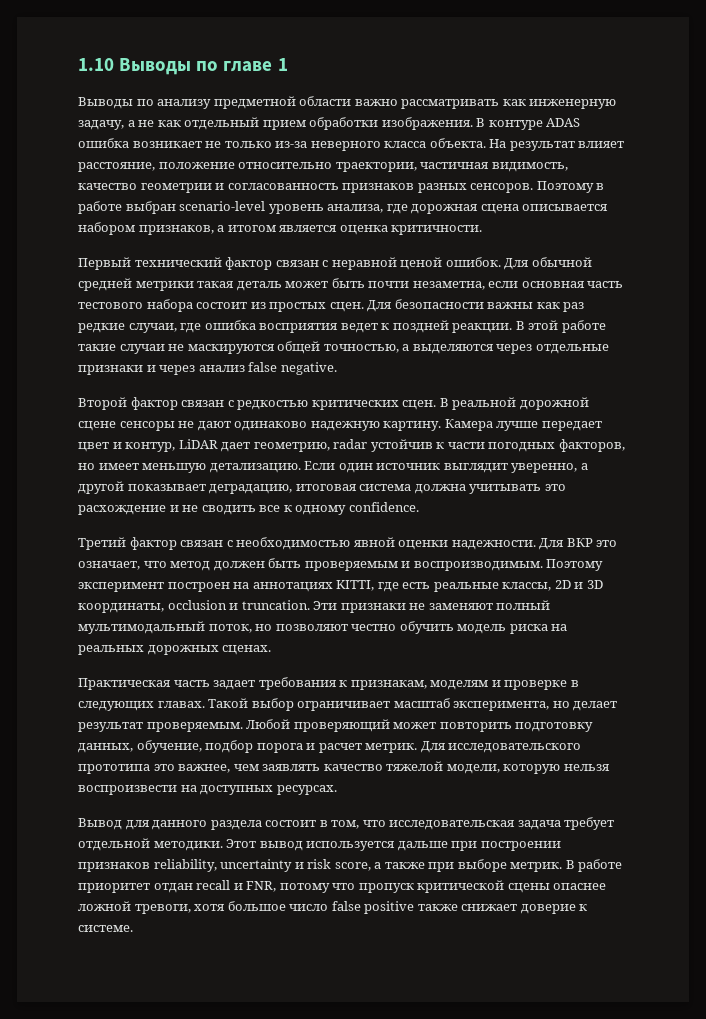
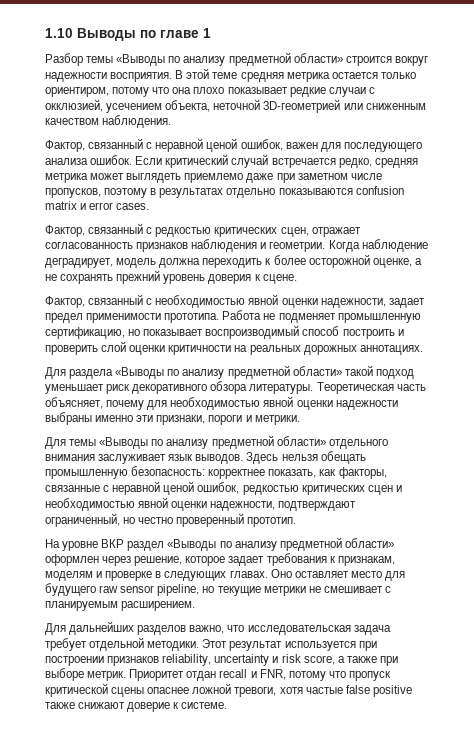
[78,96,617,109] [78,117,581,130] [78,138,625,151] [78,162,568,172] [78,181,605,193] [78,201,609,214] [78,222,483,235] [78,257,592,270] [78,278,624,291] [78,299,585,312] [78,320,606,333] [78,341,609,354] [78,362,337,375] [78,397,589,410] [78,419,602,431] [78,439,625,452] [78,461,588,473] [78,481,566,494] [78,502,419,515] [78,537,618,550] [78,558,604,571] [78,580,603,592] [78,600,551,613] [78,621,568,634] [78,645,272,655] [78,678,210,690] Выводы по анализу предметной области важно рассматривать как инженерную задачу, а не как отдельный прием обработки изображения. В контуре ADAS ошибка возникает не только из-за неверного класса объекта. На результат влияет расстояние, положение относительно траектории, частичная видимость, качество геометрии и согласованность признаков разных сенсоров. Поэтому в работе выбран scenario-level уровень анализа, где дорожная сцена описывается набором признаков, а итогом является оценка критичности. // Первый технический фактор связан с неравной ценой ошибок. Для обычной средней метрики такая деталь может быть почти незаметна, если основная часть тестового набора состоит из простых сцен. Для безопасности важны как раз редкие случаи, где ошибка восприятия ведет к поздней реакции. В этой работе такие случаи не маскируются общей точностью, а выделяются через отдельные признаки и через анализ false negative. // Второй фактор связан с редкостью критических сцен. В реальной дорожной сцене сенсоры не дают одинаково надежную картину. Камера лучше передает цвет и контур, LiDAR дает геометрию, radar устойчив к части погодных факторов, но имеет меньшую детализацию. Если один источник выглядит уверенно, а другой показывает деградацию, итоговая система должна учитывать это расхождение и не сводить все к одному confidence. // Третий фактор связан с необходимостью явной оценки надежности. Для ВКР это означает, что метод должен быть проверяемым и воспроизводимым. Поэтому эксперимент построен на аннотациях KITTI, где есть реальные классы, 2D и 3D координаты, occlusion и truncation. Эти признаки не заменяют полный мультимодальный поток, но позволяют честно обучить модель риска на реальных дорожных сценах. // Практическая часть -> [45,52,428,66] [45,68,416,82] [45,87,375,97] [45,99,426,113] [45,115,172,128] [45,138,422,152] [45,154,418,168] [45,173,382,183] [45,186,404,198] [45,201,150,210] [45,223,361,237] [45,239,428,252] [45,254,422,268] [45,270,297,284] [45,294,425,308] [45,310,421,323] [45,325,404,339] [45,341,423,355] [45,365,414,379] [45,381,426,394] [45,396,398,410] [45,412,300,425] [45,435,388,449] [45,451,366,464] [45,466,387,479] [45,481,402,495] [45,497,357,511] [45,513,297,527] [45,537,394,551] [45,554,226,566] Разбор темы «Выводы по анализу предметной области» строится вокруг надежности восприятия. В этой теме средняя метрика остается только ориентиром, потому что она плохо показывает редкие случаи с окклюзией, усечением объекта, неточной 3D-геометрией или сниженным качеством наблюдения. // Фактор, связанный с неравной ценой ошибок, важен для последующего анализа ошибок. Если критический случай встречается редко, средняя метрика может выглядеть приемлемо даже при заметном числе пропусков, поэтому в результатах отдельно показываются confusion matrix и error cases. // Фактор, связанный с редкостью критических сцен, отражает согласованность признаков наблюдения и геометрии. Когда наблюдение деградирует, модель должна переходить к более осторожной оценке, а не сохранять прежний уровень доверия к сцене. // Фактор, связанный с необходимостью явной оценки надежности, задает предел применимости прототипа. Работа не подменяет промышленную сертификацию, но показывает воспроизводимый способ построить и проверить слой оценки критичности на реальных дорожных аннотациях. // Для раздела «Выводы по анализу предметной области» такой подход уменьшает риск декоративного обзора литературы. Теоретическая часть объясняет, почему для необходимостью явной оценки надежности выбраны именно эти признаки, пороги и метрики. // Для темы «Выводы по анализу предметной области» отдельного внимания заслуживает язык выводов. Здесь нельзя обещать промышленную безопасность: корректнее показать, как факторы, связанные с неравной ценой ошибок, редкостью критических сцен и необходимостью явной оценки надежности, подтверждают ограниченный, но честно проверенный прототип. // На уровне ВКР раздел «Выводы по анализу предметной области» оформлен через решение, которое
[208,698,618,711] [78,719,594,732] [78,740,582,753] [78,761,610,774] [78,785,337,795] [78,818,360,830] Такой выбор ограничивает масштаб эксперимента, но делает результат проверяемым. Любой проверяющий может повторить подготовку данных, обучение, подбор порога и расчет метрик. Для исследовательского прототипа это важнее, чем заявлять качество тяжелой модели, которую нельзя воспроизвести на доступных ресурсах. // Вывод для данного раздела состоит в том, -> [270,569,405,581] [45,583,391,596] [45,601,196,611] [45,621,225,635] Оно оставляет место для будущего raw sensor pipeline, но текущие метрики не смешивает с планируемым расширением. // Для дальнейших разделов важно,
[259,841,448,851] вывод используется дальше -> [229,641,356,651] результат используется
[565,859,623,872] [78,883,150,893] В работе приоритет -> [129,669,185,681] Приоритет
[227,901,329,911] большое число -> [305,687,343,694] частые
[461,904,518,911] снижает -> [78,702,126,709] снижают

